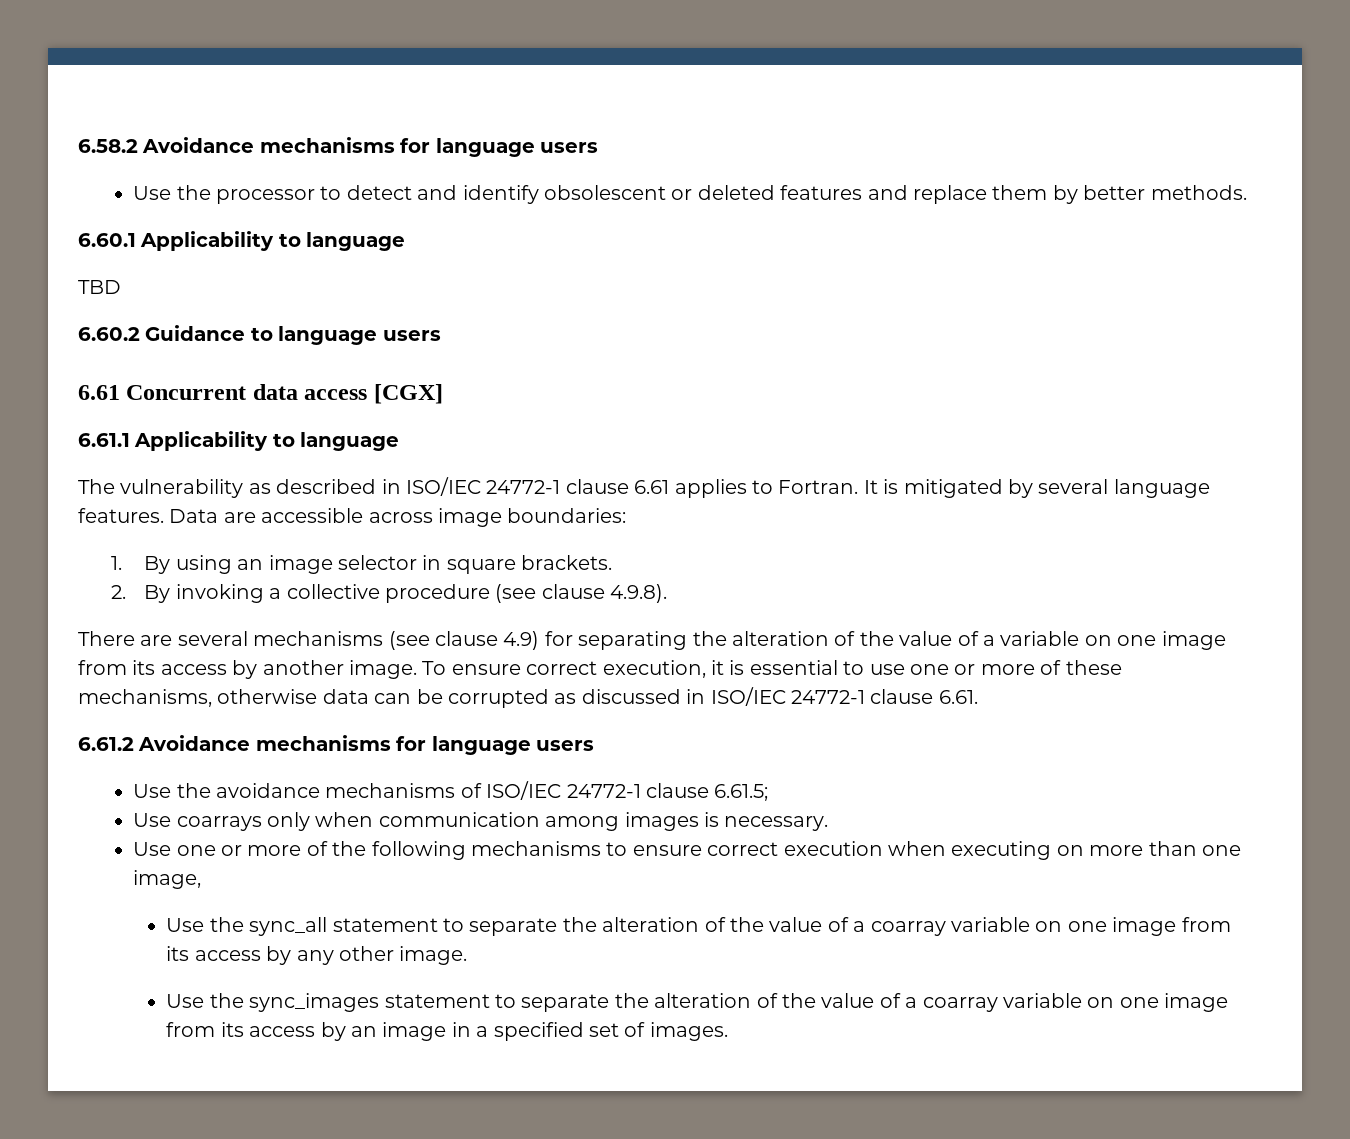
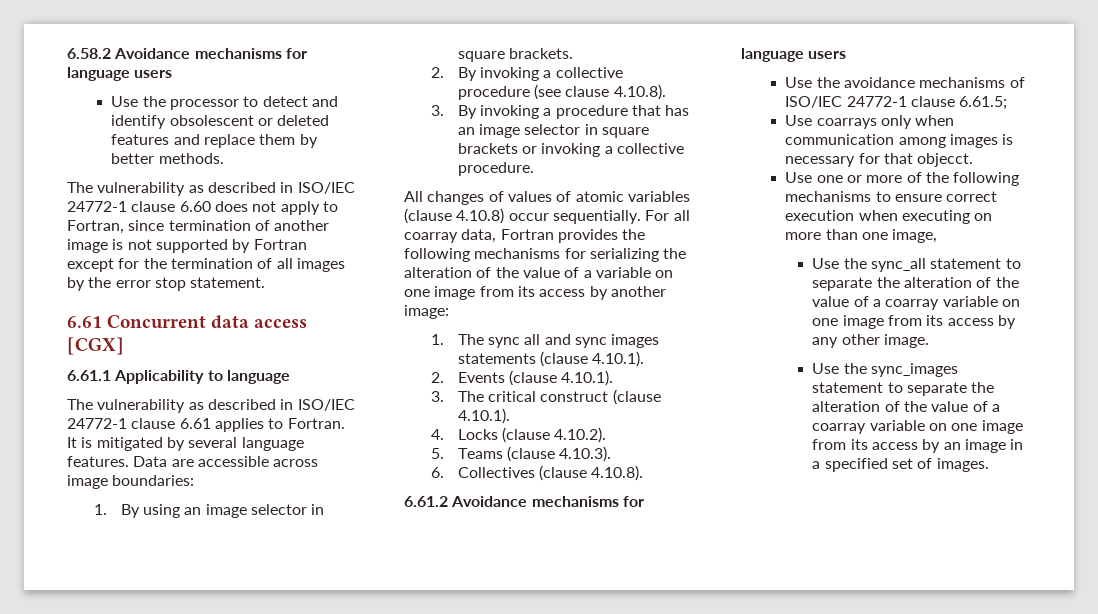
[78,231,406,251] [78,280,121,294] [78,325,441,345] 6.60.1 Applicability to language // TBD // 6.60.2 Guidance to language users -> [67,182,355,196] [67,201,338,215] [67,220,330,234] [67,239,307,253] [67,258,345,272] [67,277,266,291] The vulnerability as described in ISO/IEC 24772-1 clause 6.60 does not apply to Fortran, since termination of another image is not supported by Fortran except for the termination of all images by the error stop statement.
[610,584,668,603] [78,631,688,650] 4.9.8). // There are several mechanisms (see clause 4.9) for separating -> [613,84,666,100] [430,105,690,119] [457,124,650,138] [457,143,685,157] [457,162,534,176] [404,191,690,205] [404,208,690,224] [404,229,646,243] [404,248,659,262] 4.10.8). // 3. By invoking a procedure that has an image selector in square brackets or invoking a collective procedure. // All changes of values of atomic variables (clause 4.10.8) occur sequentially. For all coarray data, Fortran provides the following mechanisms for serializing
[349,660,1122,679] [78,687,978,708] image. To ensure correct execution, it is essential to use one or more of these mechanisms, otherwise data can be corrupted as discussed in ISO/IEC 24772-1 clause 6.61. -> [404,305,449,319] [430,334,660,348] [457,351,645,367] [430,370,614,386] [430,389,661,405] [457,408,510,424] [430,427,607,443] [430,446,612,462] [430,465,644,481] image: // 1. The sync all and sync images statements (clause 4.10.1). // 2. Events (clause 4.10.1). // 3. The critical construct (clause 4.10.1). // 4. Locks (clause 4.10.2). // 5. Teams (clause 4.10.3). // 6. Collectives (clause 4.10.8).
[724,816,829,831] necessary. -> [785,153,974,167] necessary for that objecct.

